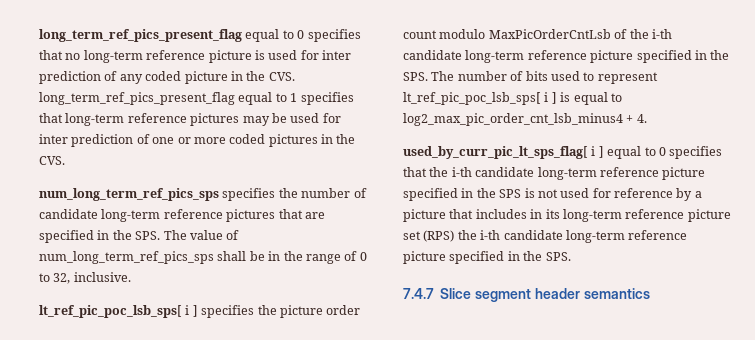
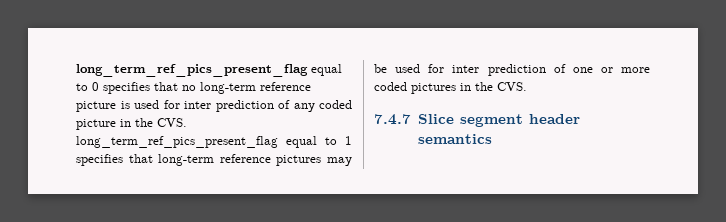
[39,188,367,201] [39,209,325,222] [39,230,240,243] [39,251,367,264] [39,272,131,284] [39,305,361,318] [403,29,672,39] [403,50,730,63] [403,71,658,84] [403,92,622,105] [403,113,647,126] [403,146,723,159] [403,167,706,180] [403,188,702,201] [403,209,731,222] [403,230,688,243] [403,251,571,264] // num_long_term_ref_pics_sps specifies the number of candidate long-term reference pictures that are specified in the SPS. The value of num_long_term_ref_pics_sps shall be in the range of 0 to 32, inclusive. // lt_ref_pic_poc_lsb_sps[ i ] specifies the picture order count modulo MaxPicOrderCntLsb of the i-th candidate long-term reference picture specified in the SPS. The number of bits used to represent lt_ref_pic_poc_lsb_sps[ i ] is equal to log2_max_pic_order_cnt_lsb_minus4 + 4. // used_by_curr_pic_lt_sps_flag[ i ] equal to 0 specifies that the i-th candidate long-term reference picture specified in the SPS is not used for reference by a picture that includes in its long-term reference picture set (RPS) the i-th candidate long-term reference picture specified in the SPS. -> (527, 86) none

